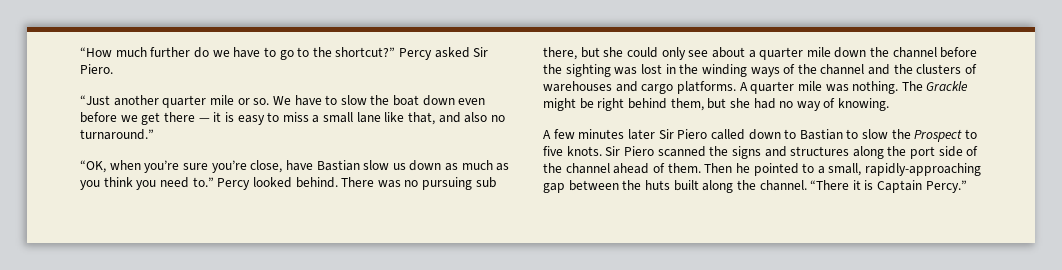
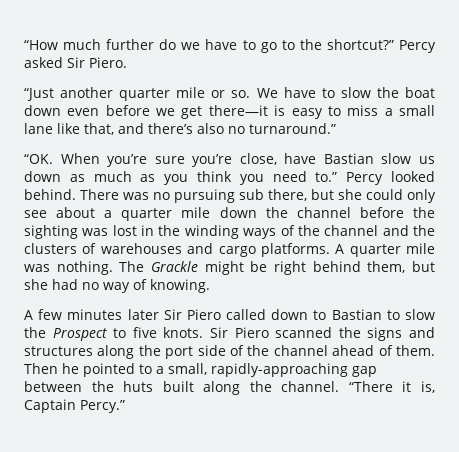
[163,112,222,122] there — it -> [208,105,268,116] there—it
(461, 117) none -> [148,123,193,134] there’s
[80,160,141,173] “OK, when -> [24,153,100,164] “OK. When
[864,180,874,190] is -> [420,381,435,393] is,

